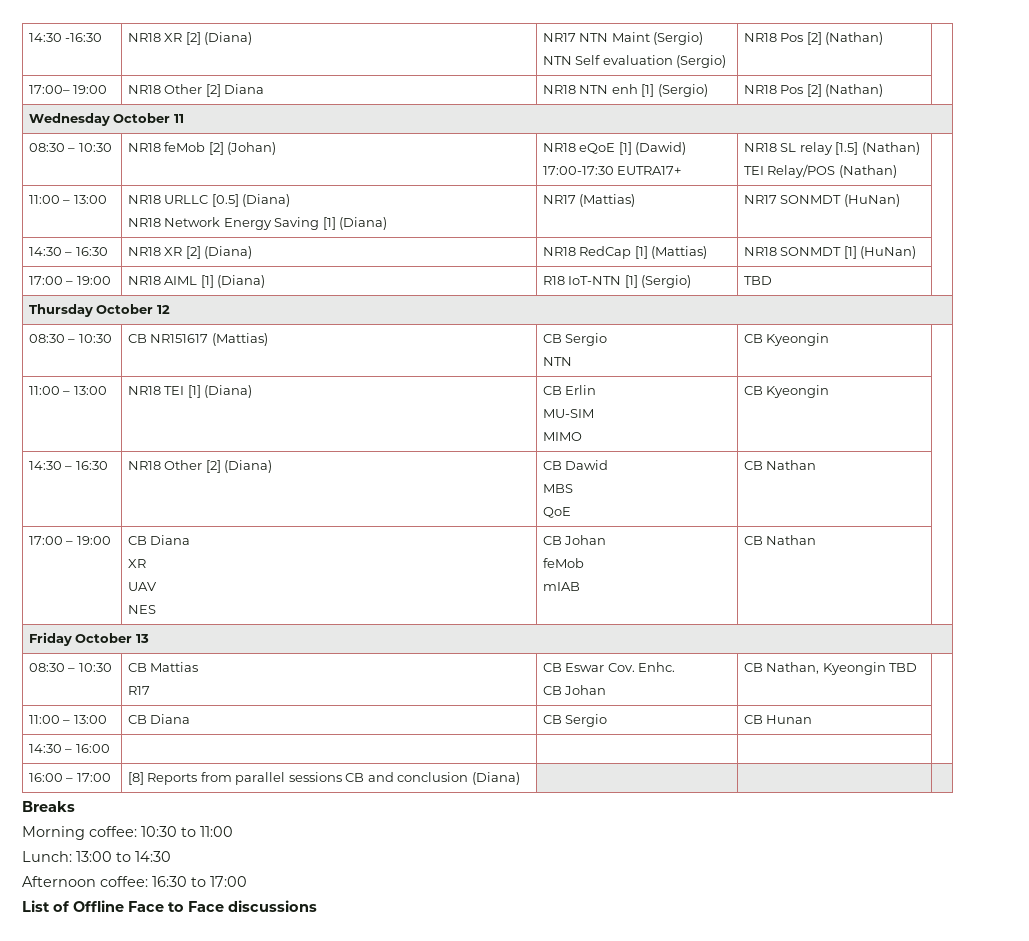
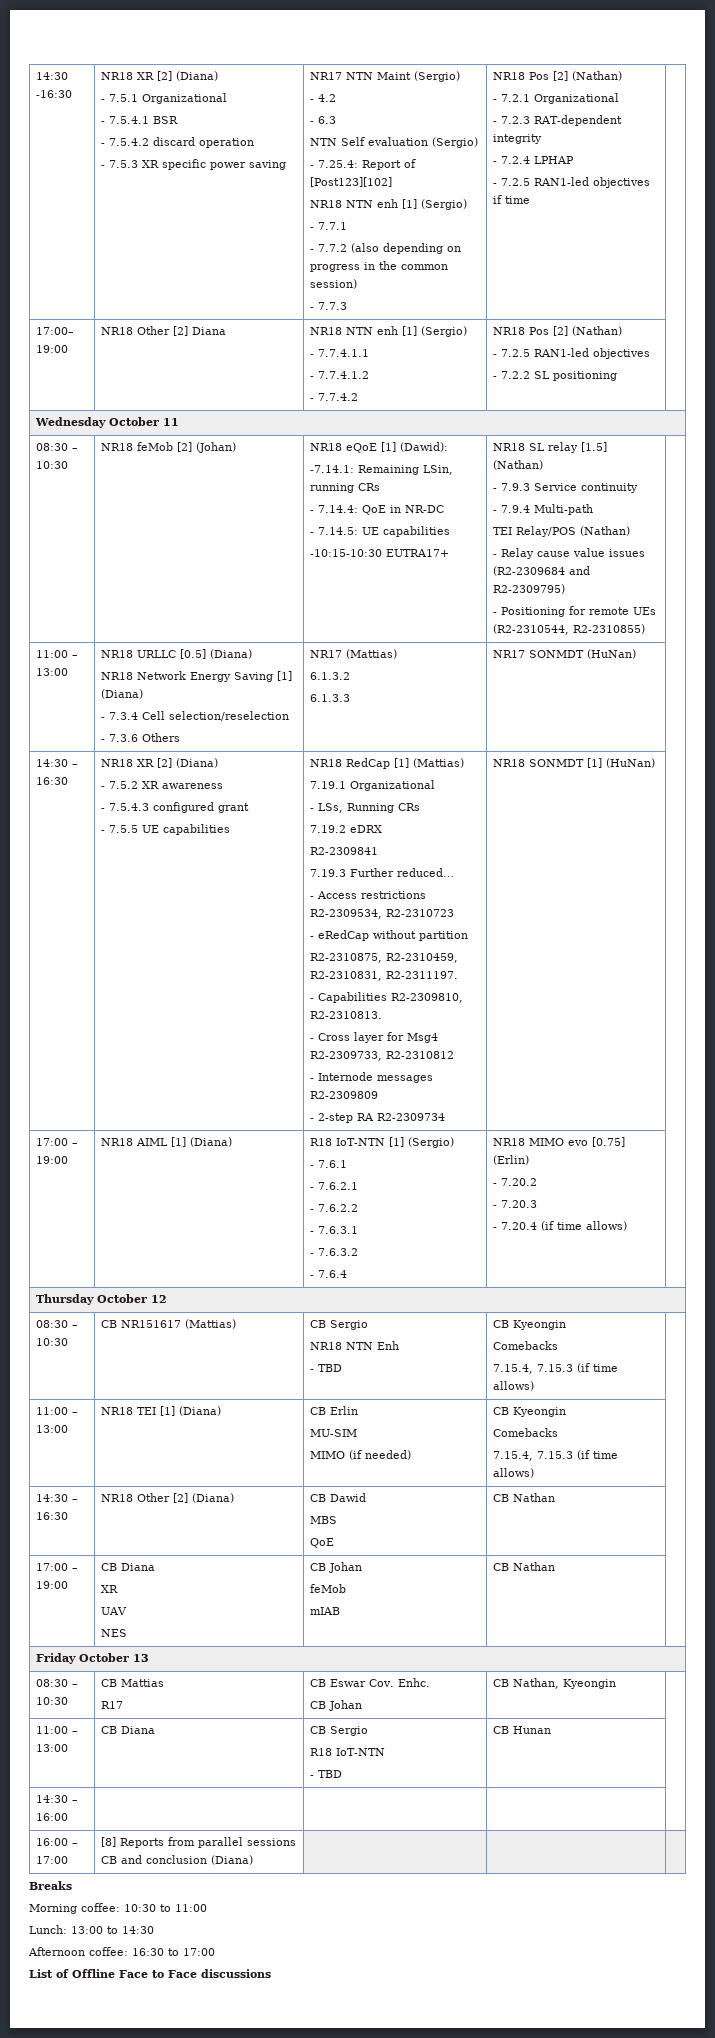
(253, 38) none -> [101,93,228,104] [101,116,179,124] [101,137,255,148] [101,159,287,170] // - 7.5.1 Organizational // - 7.5.4.1 BSR // - 7.5.4.2 discard operation // - 7.5.3 XR specific power saving
(704, 38) none -> [310,94,337,102] [310,116,337,124] // - 4.2 // - 6.3
[743,32,884,45] | NR18 Pos [2] (Nathan) -> [310,159,417,170] [310,177,393,187] [310,199,468,210] [310,222,348,230] [310,243,462,254] [310,261,449,272] [310,279,358,289] [310,302,348,310] [493,71,623,81] [493,93,620,104] [493,115,623,126] [493,134,543,144] [493,156,575,164] [493,177,651,188] [493,195,531,204] // - 7.25.4: Report of [Post123][102] // NR18 NTN enh [1] (Sergio) // - 7.7.1 // - 7.7.2 (also depending on progress in the common session) // - 7.7.3 | NR18 Pos [2] (Nathan) // - 7.2.1 Organizational // - 7.2.3 RAT-dependent integrity // - 7.2.4 LPHAP // - 7.2.5 RAN1-led objectives if time
[743,84,884,97] | NR18 Pos [2] (Nathan) -> [310,349,370,357] [310,371,370,379] [310,393,359,401] [493,326,623,336] [493,348,651,359] [493,371,618,381] // - 7.7.4.1.1 // - 7.7.4.1.2 // - 7.7.4.2 | NR18 Pos [2] (Nathan) // - 7.2.5 RAN1-led objectives // - 7.2.2 SL positioning
[635,142,687,155] [542,166,614,175] (Dawid) // 17:00-17:30 -> [400,442,449,452] [310,465,454,475] [310,483,381,493] [310,505,445,515] [310,526,451,537] [310,549,383,557] (Dawid): // -7.14.1: Remaining LSin, running CRs // - 7.14.4: QoE in NR-DC // - 7.14.5: UE capabilities // -10:15-10:30
[743,164,897,178] TEI Relay/POS (Nathan) -> [493,483,639,493] [493,504,594,515] [493,526,631,537] [493,548,646,559] [493,566,591,576] [493,584,566,594] [493,606,657,617] [493,624,646,635] - 7.9.3 Service continuity // - 7.9.4 Multi-path // TEI Relay/POS (Nathan) // - Relay cause value issues (R2-2309684 and R2-2309795) // - Positioning for remote UEs (R2-2310544, R2-2310855)
(388, 223) none -> [101,711,290,721] [101,733,181,742] // - 7.3.4 Cell selection/reselection // - 7.3.6 Others
(636, 200) none -> [310,672,351,680] [310,694,351,702] // 6.1.3.2 // 6.1.3.3
[542,246,708,259] | NR18 RedCap [1] (Mattias) -> [101,781,224,789] [101,802,250,813] [101,824,231,835] [310,758,465,769] [310,780,436,791] [310,803,421,813] [310,825,383,833] [310,847,379,855] [310,868,455,877] [310,891,427,899] [310,909,455,919] [310,930,469,941] [310,953,459,963] [310,971,459,981] [310,992,464,1003] [310,1011,383,1019] [310,1032,439,1043] [310,1051,455,1061] [310,1072,434,1083] [310,1091,379,1099] [310,1113,446,1123] // - 7.5.2 XR awareness // - 7.5.4.3 configured grant // - 7.5.5 UE capabilities | NR18 RedCap [1] (Mattias) // 7.19.1 Organizational // - LSs, Running CRs // 7.19.2 eDRX // R2-2309841 // 7.19.3 Further reduced… // - Access restrictions R2-2309534, R2-2310723 // - eRedCap without partition // R2-2310875, R2-2310459, R2-2310831, R2-2311197. // - Capabilities R2-2309810, R2-2310813. // - Cross layer for Msg4 R2-2309733, R2-2310812 // - Internode messages R2-2309809 // - 2-step RA R2-2309734
[743,276,772,285] | TBD -> [310,1160,348,1168] [310,1182,359,1190] [310,1204,359,1212] [310,1226,359,1234] [310,1248,359,1256] [310,1270,348,1278] [493,1137,626,1147] [493,1155,530,1165] [493,1178,538,1186] [493,1200,538,1208] [493,1221,628,1231] // - 7.6.1 // - 7.6.2.1 // - 7.6.2.2 // - 7.6.3.1 // - 7.6.3.2 // - 7.6.4 | NR18 MIMO evo [0.75] (Erlin) // - 7.20.2 // - 7.20.3 // - 7.20.4 (if time allows)
[542,357,572,366] [743,333,830,346] NTN | CB Kyeongin -> [310,1341,400,1350] [310,1364,343,1372] [493,1320,567,1330] [493,1341,559,1350] [493,1363,619,1374] [493,1381,535,1391] NR18 NTN Enh // - TBD | CB Kyeongin // Comebacks // 7.15.4, 7.15.3 (if time allows)
[743,385,830,398] | CB Kyeongin -> [349,1450,412,1460] [493,1407,567,1417] [493,1428,559,1437] [493,1450,619,1461] [493,1468,535,1478] (if needed) | CB Kyeongin // Comebacks // 7.15.4, 7.15.3 (if time allows)
[889,663,918,672] TBD -> (617, 1684) none
(608, 720) none -> [310,1748,386,1756] [310,1770,343,1778] // R18 IoT-NTN // - TBD

